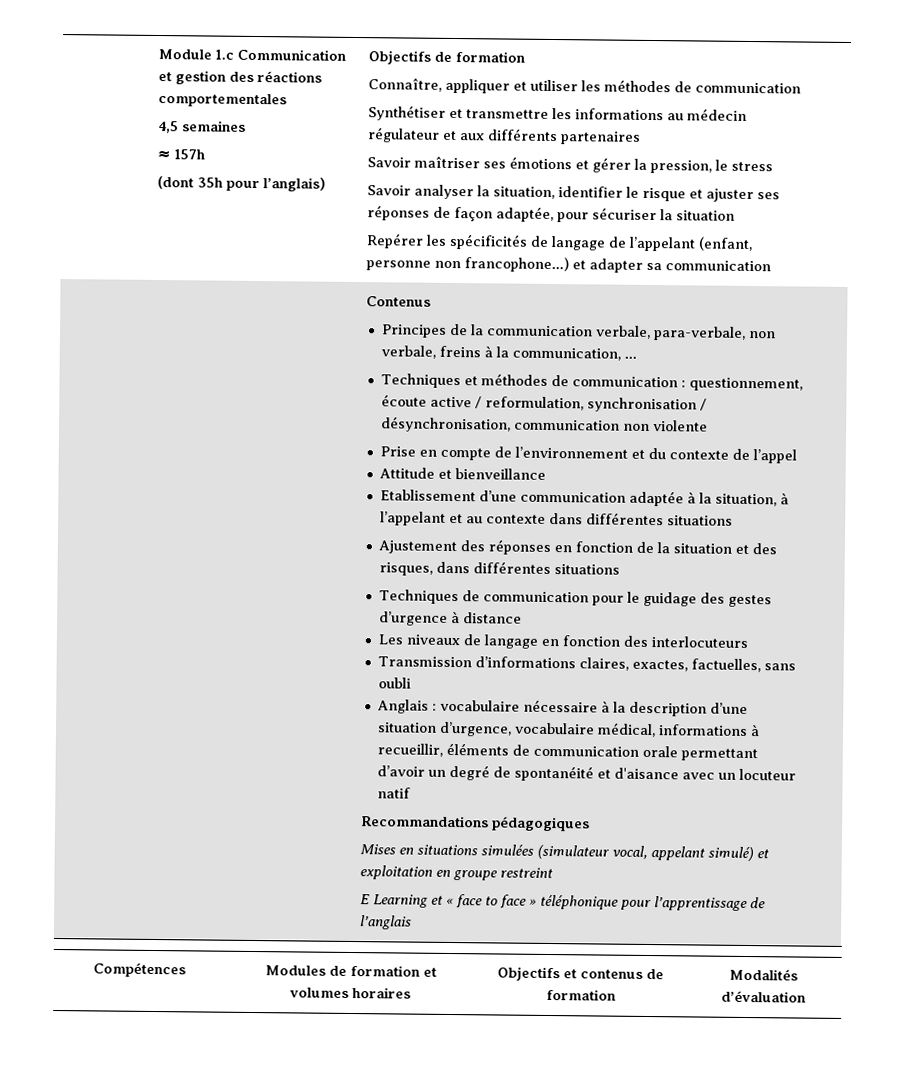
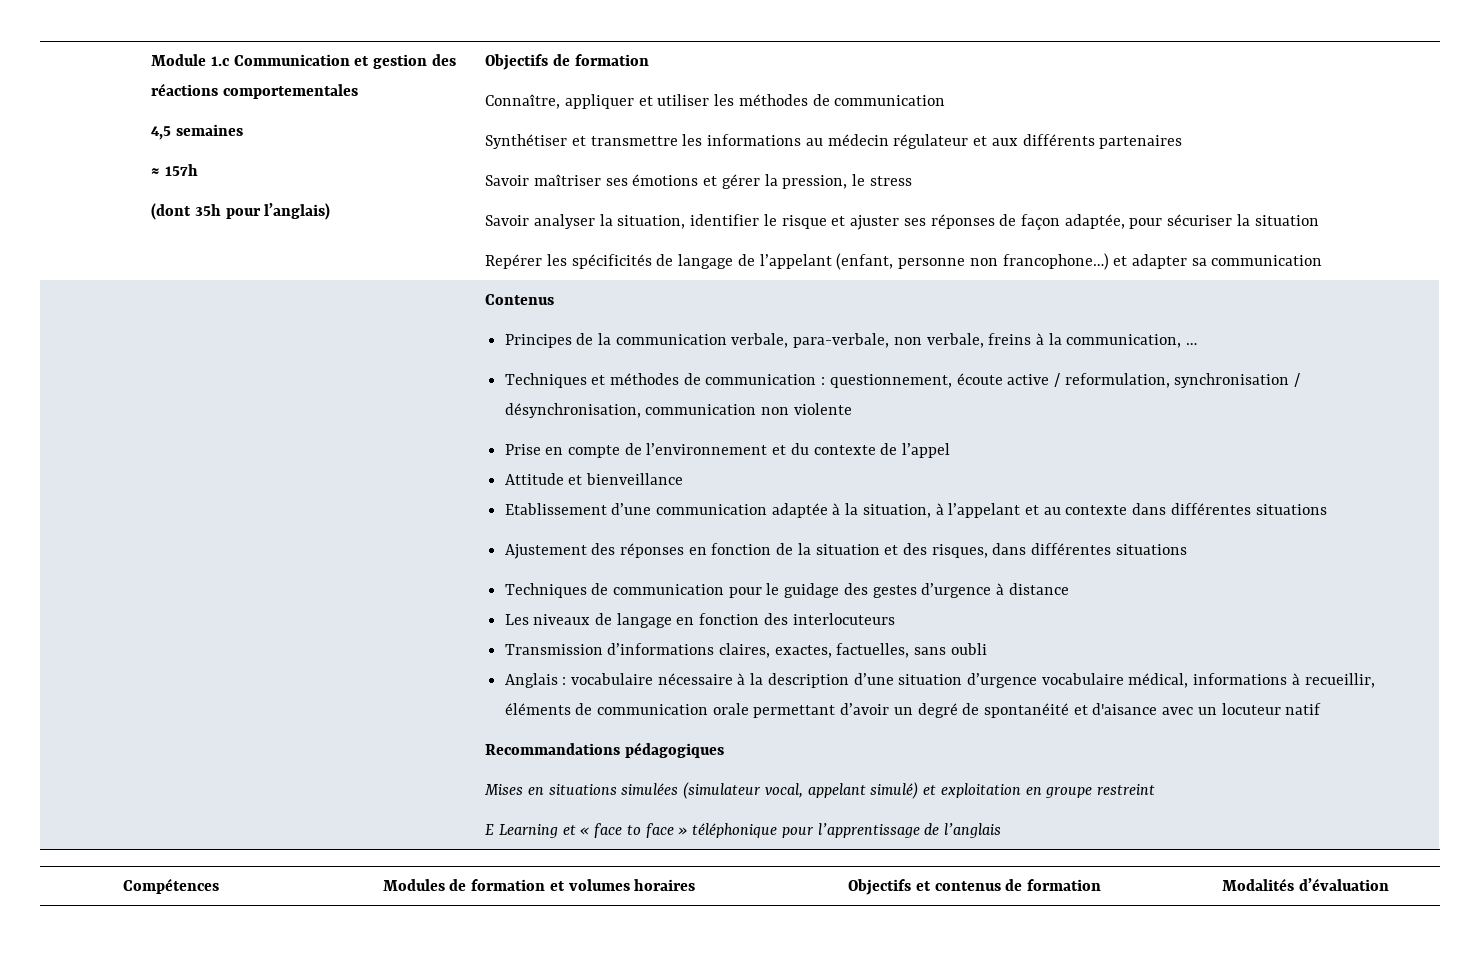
[439,721,513,737] d’urgence, -> [967,673,1038,688] d’urgence

